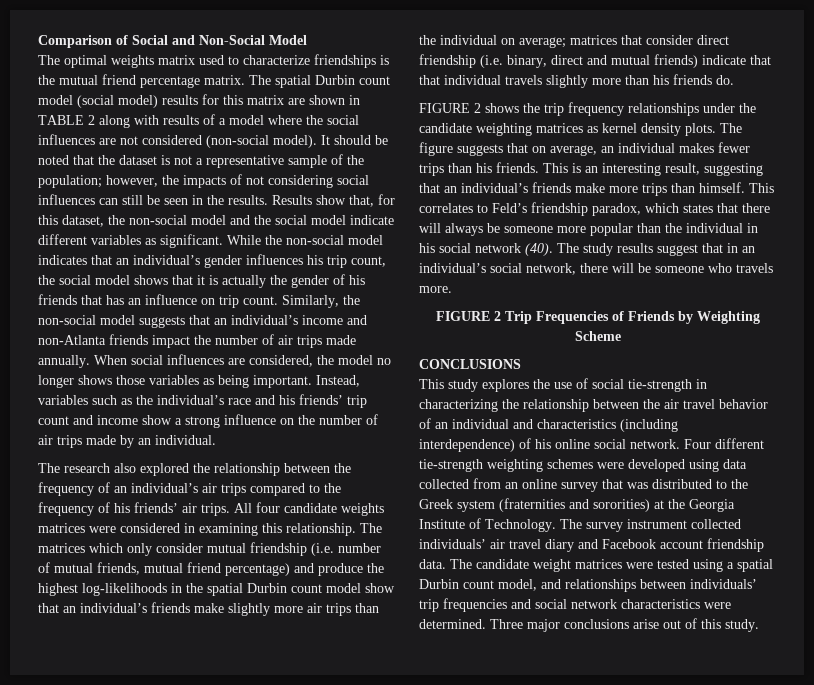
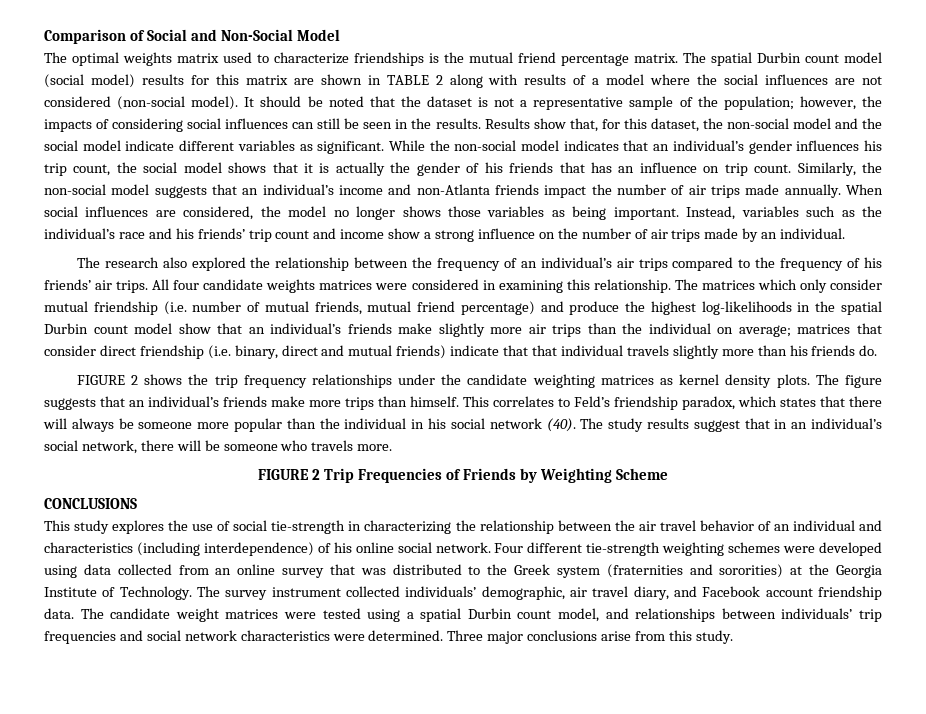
[246,176,264,185] not -> (110, 124) none
[532,142,750,156] [419,162,763,176] [419,183,440,193] on average, an individual makes fewer trips than his friends. This is an interesting result, suggesting that -> (125, 401) none
[490,539,574,552] air travel diary -> [481,586,669,600] demographic, air travel diary,
[663,618,697,629] out of -> [635,631,666,641] from

